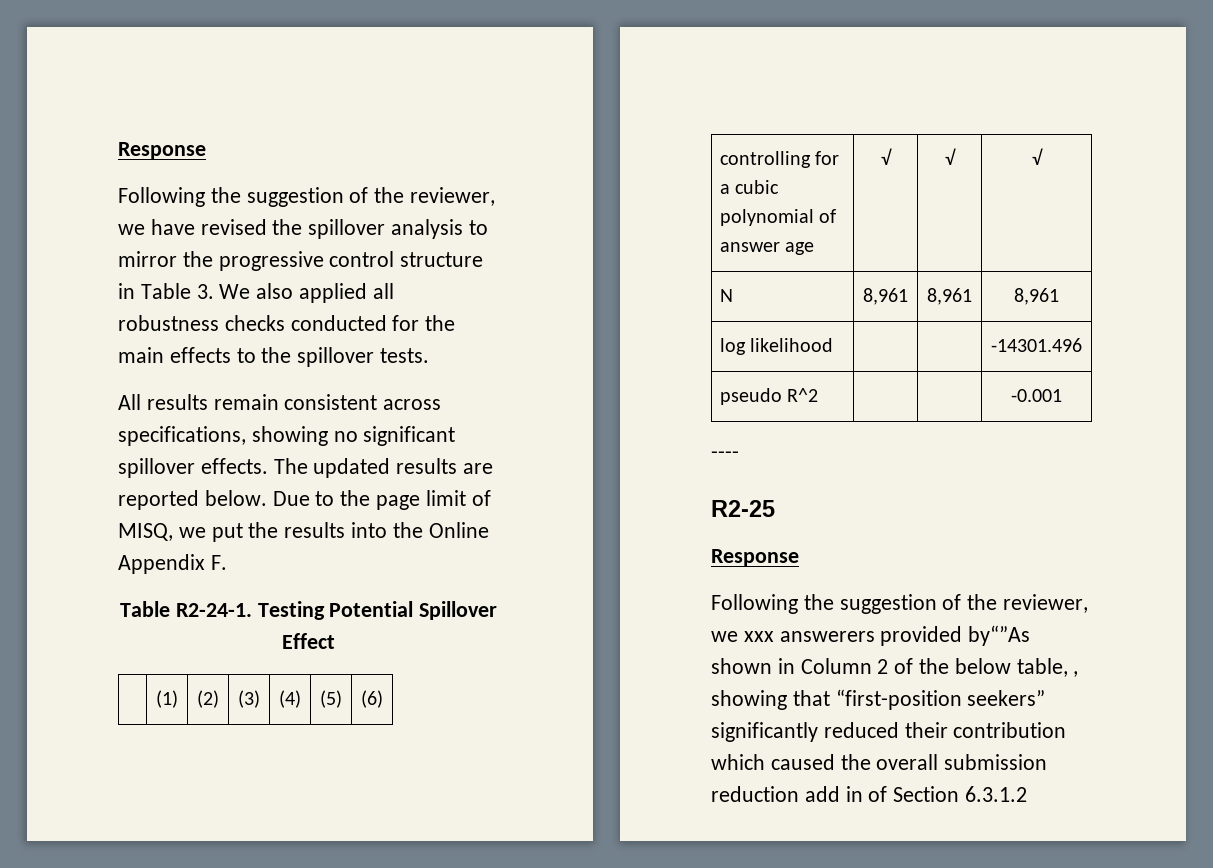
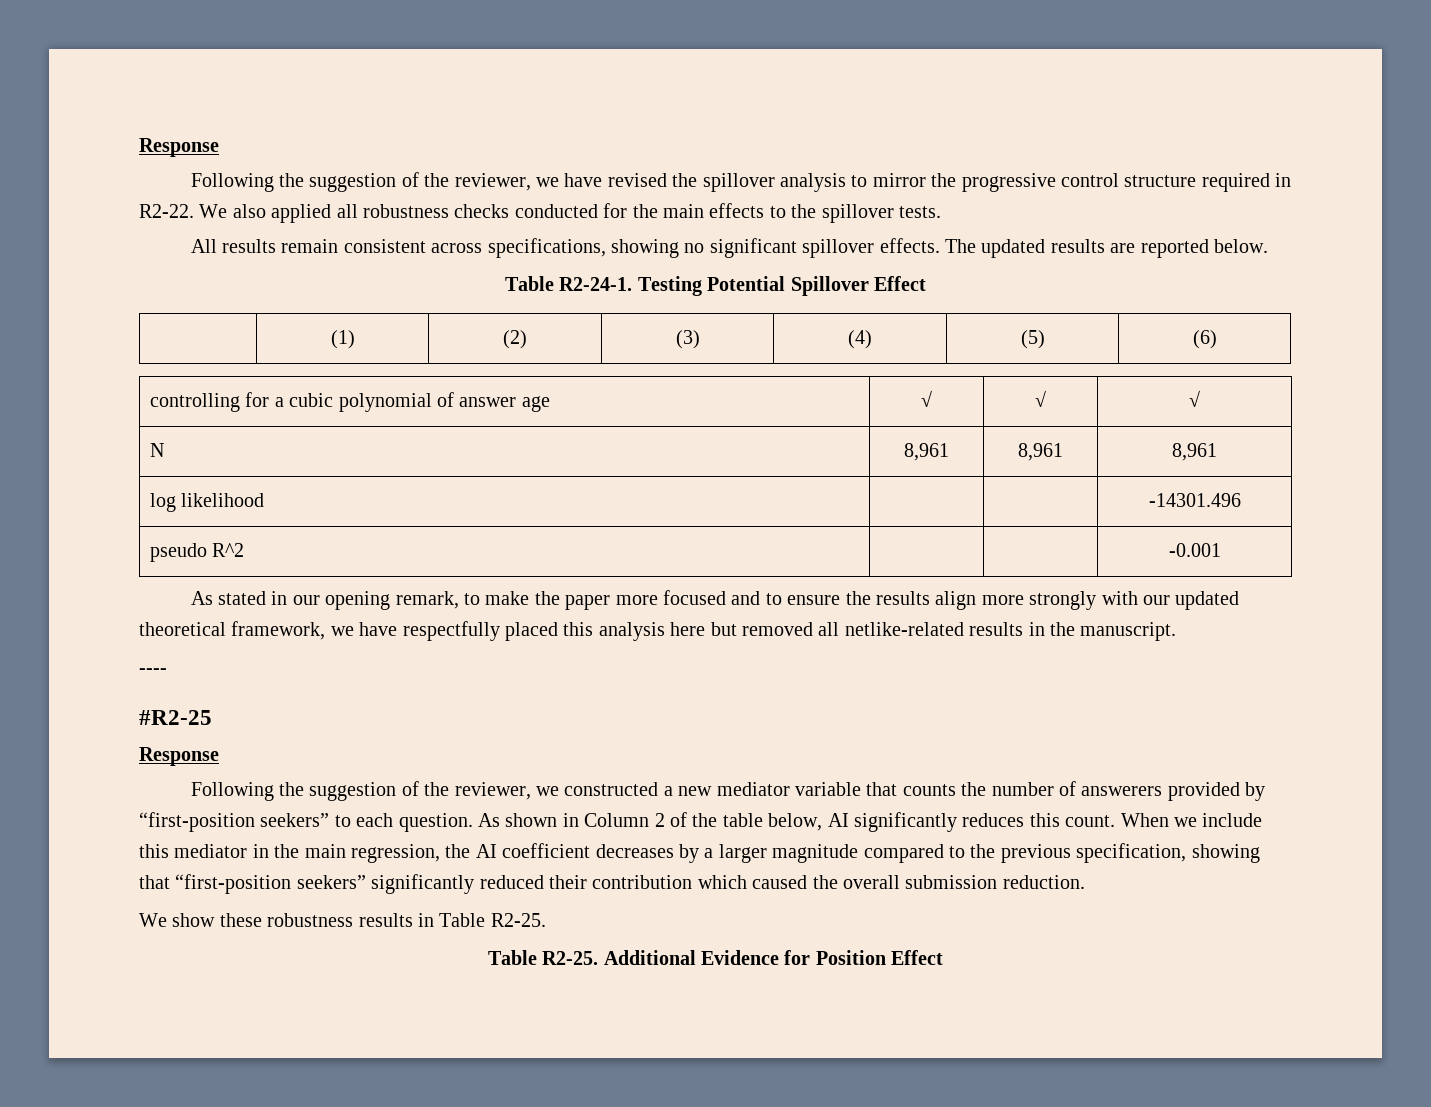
[118,283,214,299] in Table 3. -> [1201,173,1292,192] [139,204,194,218] required in R2-22.
[272,490,491,510] [118,522,489,542] [118,554,227,574] Due to the page limit of MISQ, we put the results into the Online Appendix F. -> (1268, 246) none
(1062, 395) none -> [190,590,1240,610] [139,621,1177,641] // As stated in our opening remark, to make the paper more focused and to ensure the results align more strongly with our updated theoretical framework, we have respectfully placed this analysis here but removed all netlike-related results in the manuscript.
[711,500,775,517] [711,549,799,566] [711,594,1089,614] [711,625,1031,646] R2-25 // Response // Following the suggestion of the reviewer, we xxx answerers provided by“”As -> [139,710,212,725] [139,747,219,766] [190,781,1266,801] [139,812,500,832] #R2-25 // Response // Following the suggestion of the reviewer, we constructed a new mediator variable that counts the number of answerers provided by “first-position seekers” to each question. As
[954,658,1079,677] below table, , -> [722,812,1263,832] [139,843,1187,863] table below, AI significantly reduces this count. When we include this mediator in the main regression, the AI coefficient decreases by a larger magnitude compared to the previous specification,
[711,786,1028,802] reduction add in of Section 6.3.1.2 -> [1002,875,1085,889] [139,913,546,927] [487,950,944,965] reduction. // We show these robustness results in Table R2-25. // Table R2-25. Additional Evidence for Position Effect

